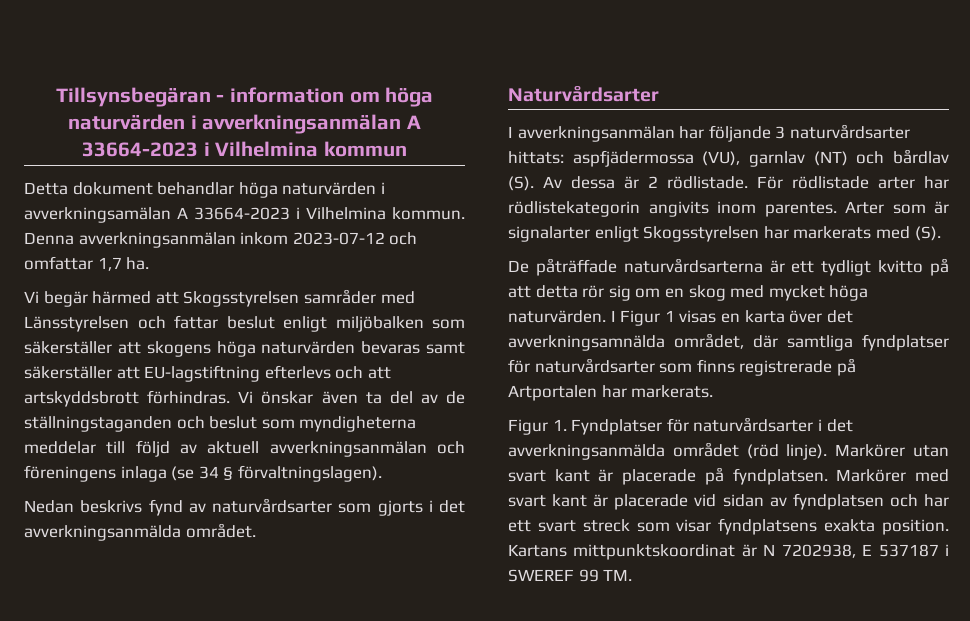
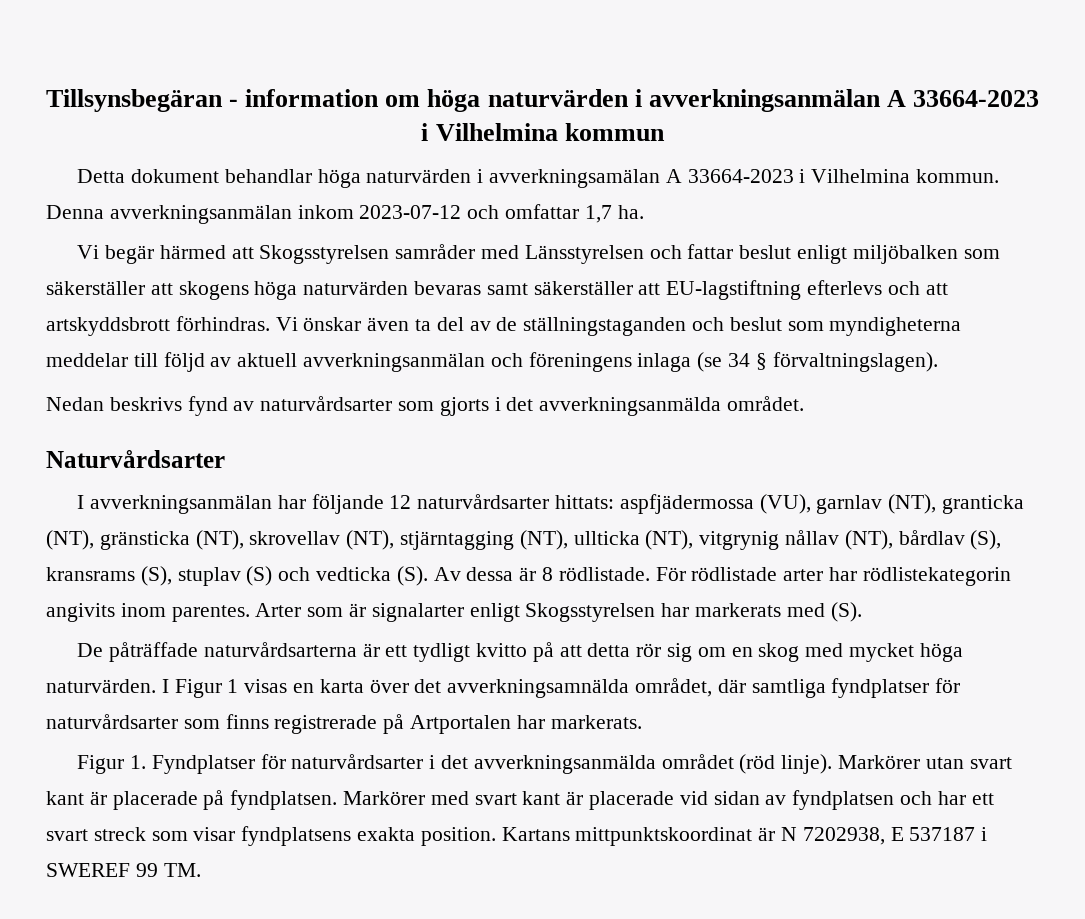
[775,126,786,139] 3 -> [389,495,412,509] 12
[813,149,949,166] (NT) och bårdlav -> [888,494,1025,514] [46,530,1002,550] [46,566,392,586] (NT), granticka (NT), gränsticka (NT), skrovellav (NT), stjärntagging (NT), ullticka (NT), vitgrynig nållav (NT), bårdlav (S), kransrams (S), stuplav (S) och vedticka
[648,176,658,188] 2 -> [542,567,554,581] 8

